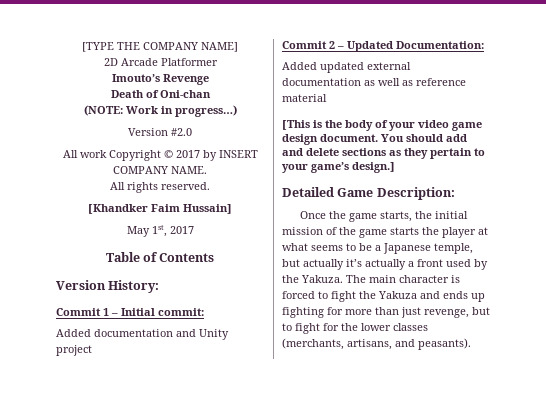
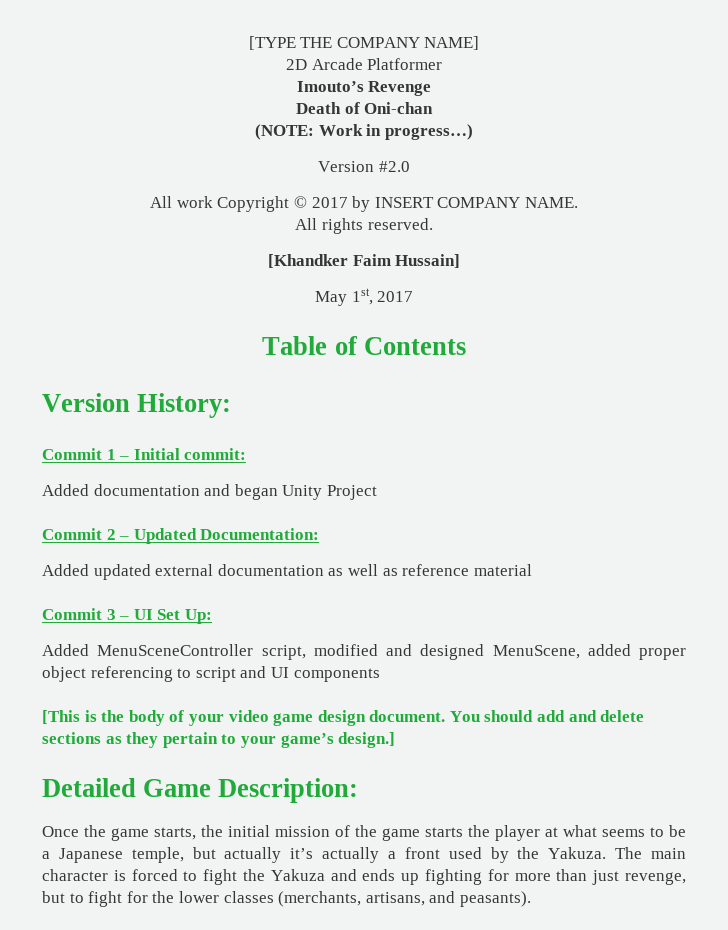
[199,329,229,340] [56,345,92,356] Unity project -> [234,484,377,500] began Unity Project
(327, 98) none -> [42,608,212,624] [42,644,686,660] [42,666,380,682] // Commit 3 – UI Set Up: // Added MenuSceneController script, modified and designed MenuScene, added proper object referencing to script and UI components

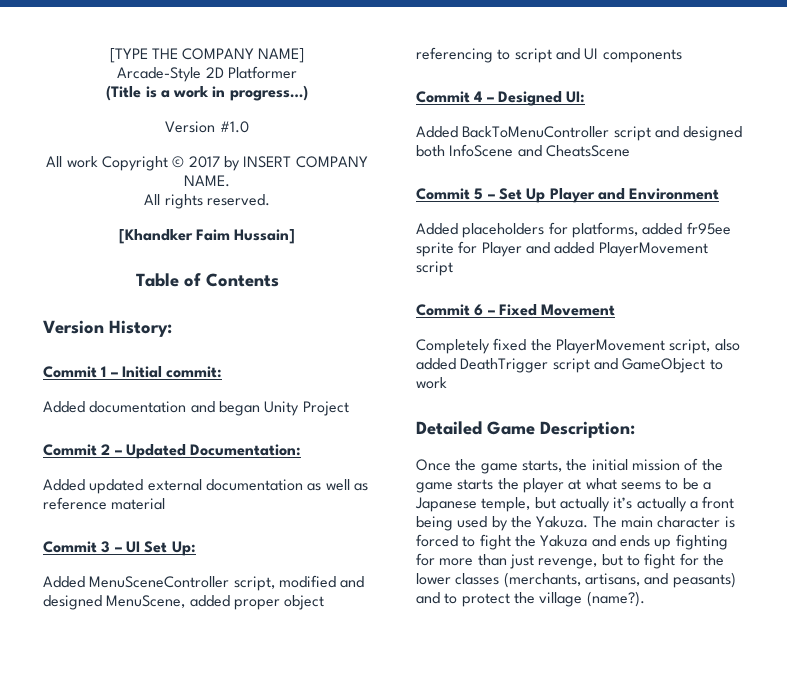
[285,58,363,70] 2D Arcade -> [117,67,224,82] Arcade-Style 2D
[296,81,432,96] [295,102,434,114] [255,124,363,140] Imouto’s Revenge // Death of Oni-chan // (NOTE: Work -> [106,85,210,101] (Title is a work
[378,161,410,172] #2.0 -> [219,121,249,133] #1.0
[314,288,414,306] // May 1st, 2017 -> (296, 236) none
[42,710,645,726] [42,732,396,748] [This is the body of your video game design document. You should add and delete sections as they pertain to your game’s design.] -> [416,91,586,106] [416,126,743,141] [416,144,630,157] [416,188,720,203] [416,222,731,238] [416,241,708,257] [416,261,453,276] [416,304,616,316] [416,338,740,354] [416,358,723,373] [416,377,447,389] Commit 4 – Designed UI: // Added BackToMenuController script and designed both InfoScene and CheatsScene // Commit 5 – Set Up Player and Environment // Added placeholders for platforms, added fr95ee sprite for Player and added PlayerMovement script // Commit 6 – Fixed Movement // Completely fixed the PlayerMovement script, also added DeathTrigger script and GameObject to work
(440, 853) none -> [416,516,453,531] being
[459,891,531,907] peasants). -> [672,572,736,588] [416,591,645,607] peasants) and to protect the village (name?).

